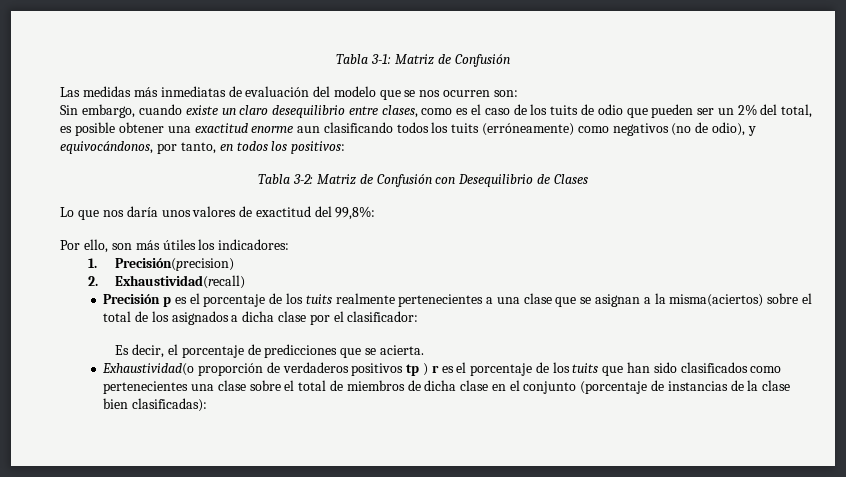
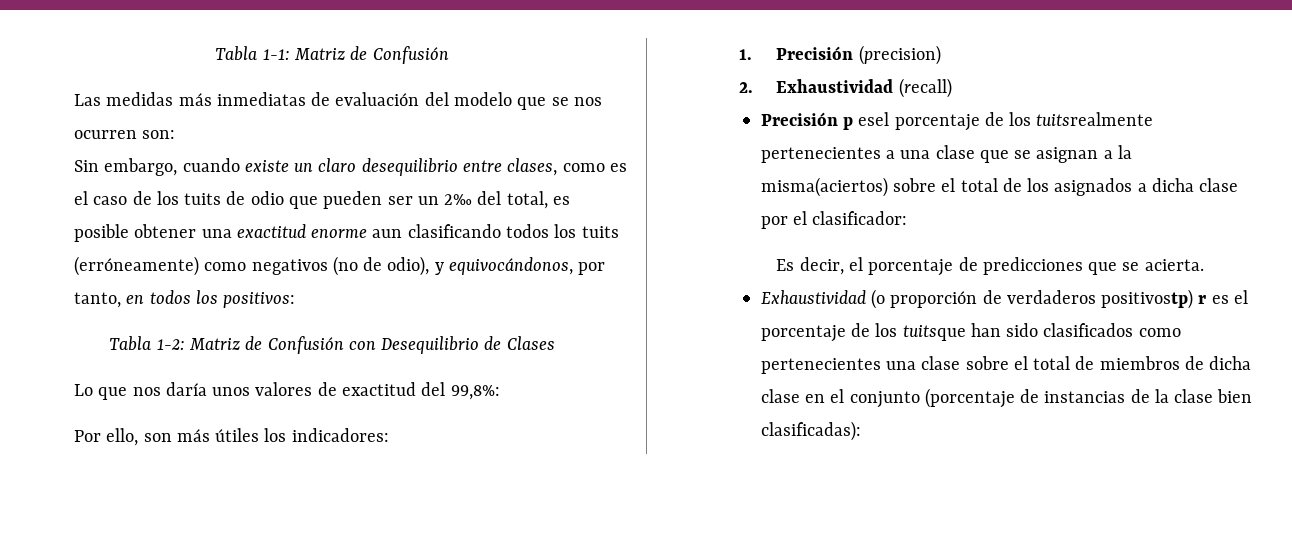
[336,54,392,64] Tabla 3-1: -> [215,46,290,61] Tabla 1-1:
[737,104,757,116] 2% -> [444,194,473,205] 2‰
[293,174,314,184] 3-2: -> [156,339,185,350] 1-2:
[115,258,235,271] Precisión(precision) -> [776,45,941,65] Precisión (precision)
[115,275,246,289] Exhaustividad(recall) -> [776,78,952,98] Exhaustividad (recall)
[174,293,395,307] es el porcentaje de los tuits realmente -> [858,112,1154,131] esel porcentaje de los tuitsrealmente
[102,363,195,376] Exhaustividad(o -> [760,289,886,309] Exhaustividad (o
[351,363,429,376] positivos tp ) -> [1101,289,1194,309] positivostp)
[572,363,624,376] tuits que -> [902,325,966,341] tuitsque

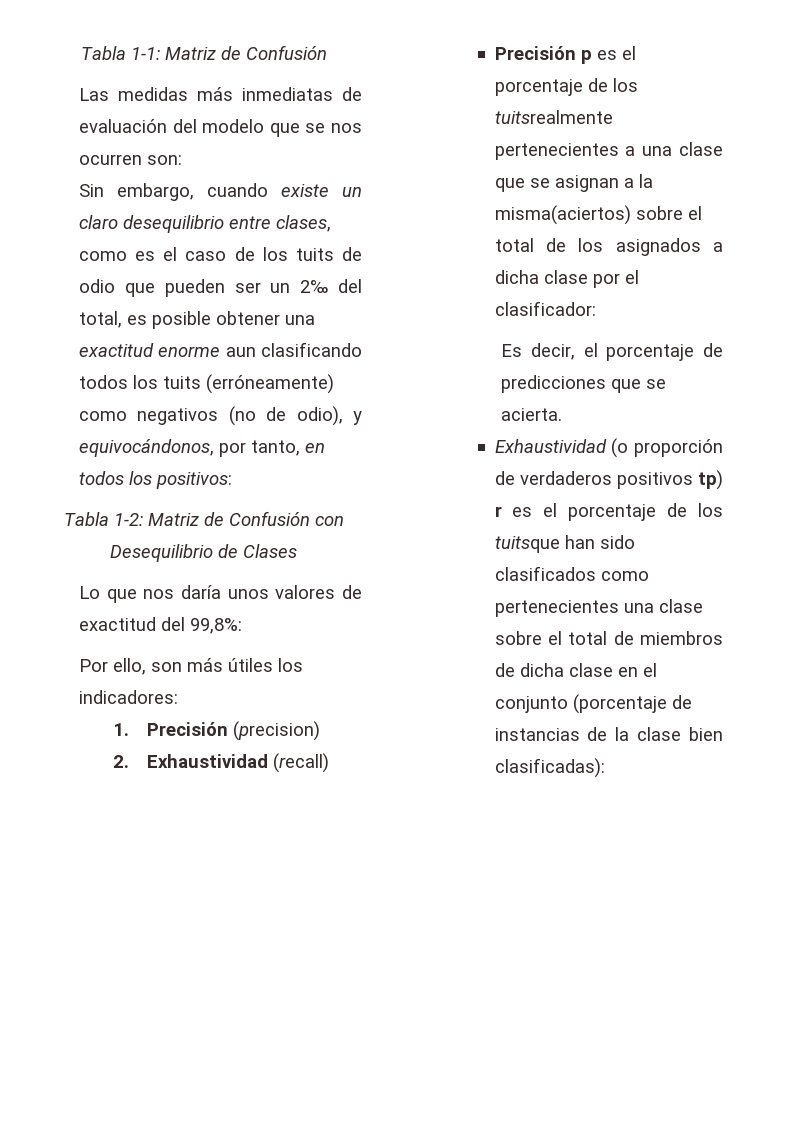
[858,112,890,126] esel -> [596,46,636,60] es el
[1101,289,1194,309] positivostp) -> [616,470,723,490] positivos tp)

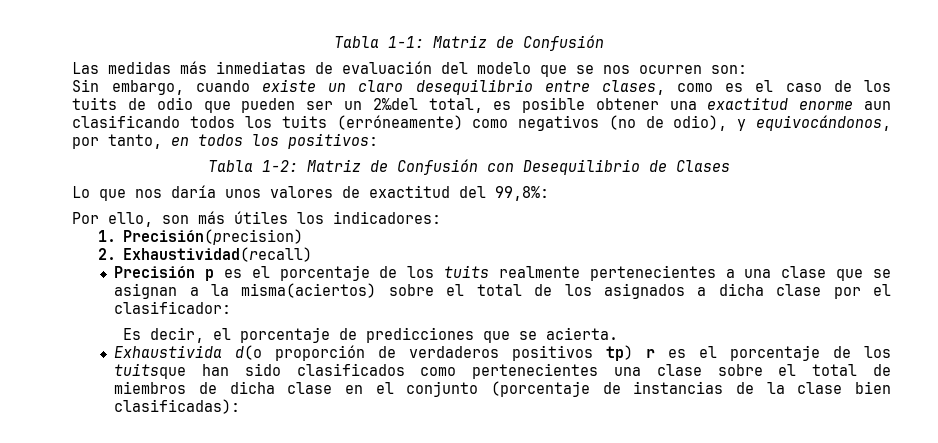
[300,279,362,293] 2‰ del -> [372,98,418,110] 2‰del
[147,721,321,741] Precisión (precision) -> [123,229,304,245] Precisión(precision)
[147,753,330,773] Exhaustividad (recall) -> [123,247,313,262] Exhaustividad(recall)
[494,110,613,124] tuitsrealmente -> [444,265,580,278] tuits realmente
[494,438,629,458] Exhaustividad (o -> [114,345,263,360] Exhaustivida d(o

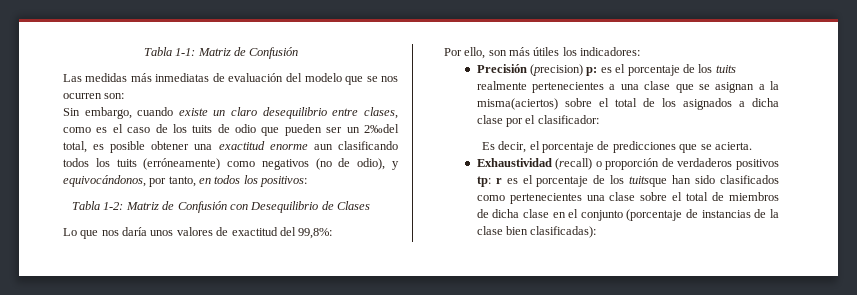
[97,229,304,245] [97,247,313,262] // 1. Precisión(precision) // 2. Exhaustividad(recall) -> (641, 51) none
[205,269,215,281] p -> [530,64,598,76] (precision) p:
[114,345,263,360] Exhaustivida d(o -> [476,158,602,170] Exhaustividad (recall) o
[606,345,634,361] tp) -> [476,176,491,187] tp:

